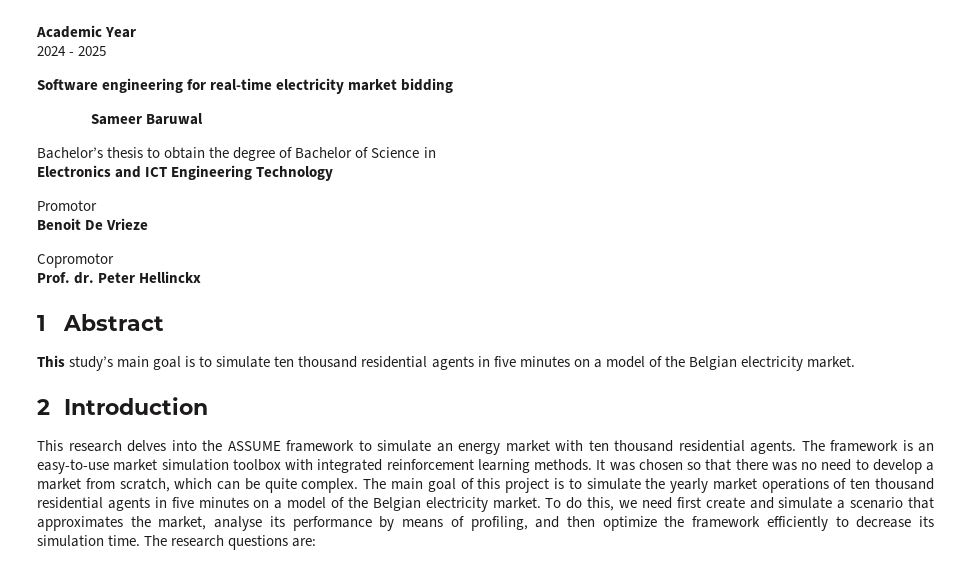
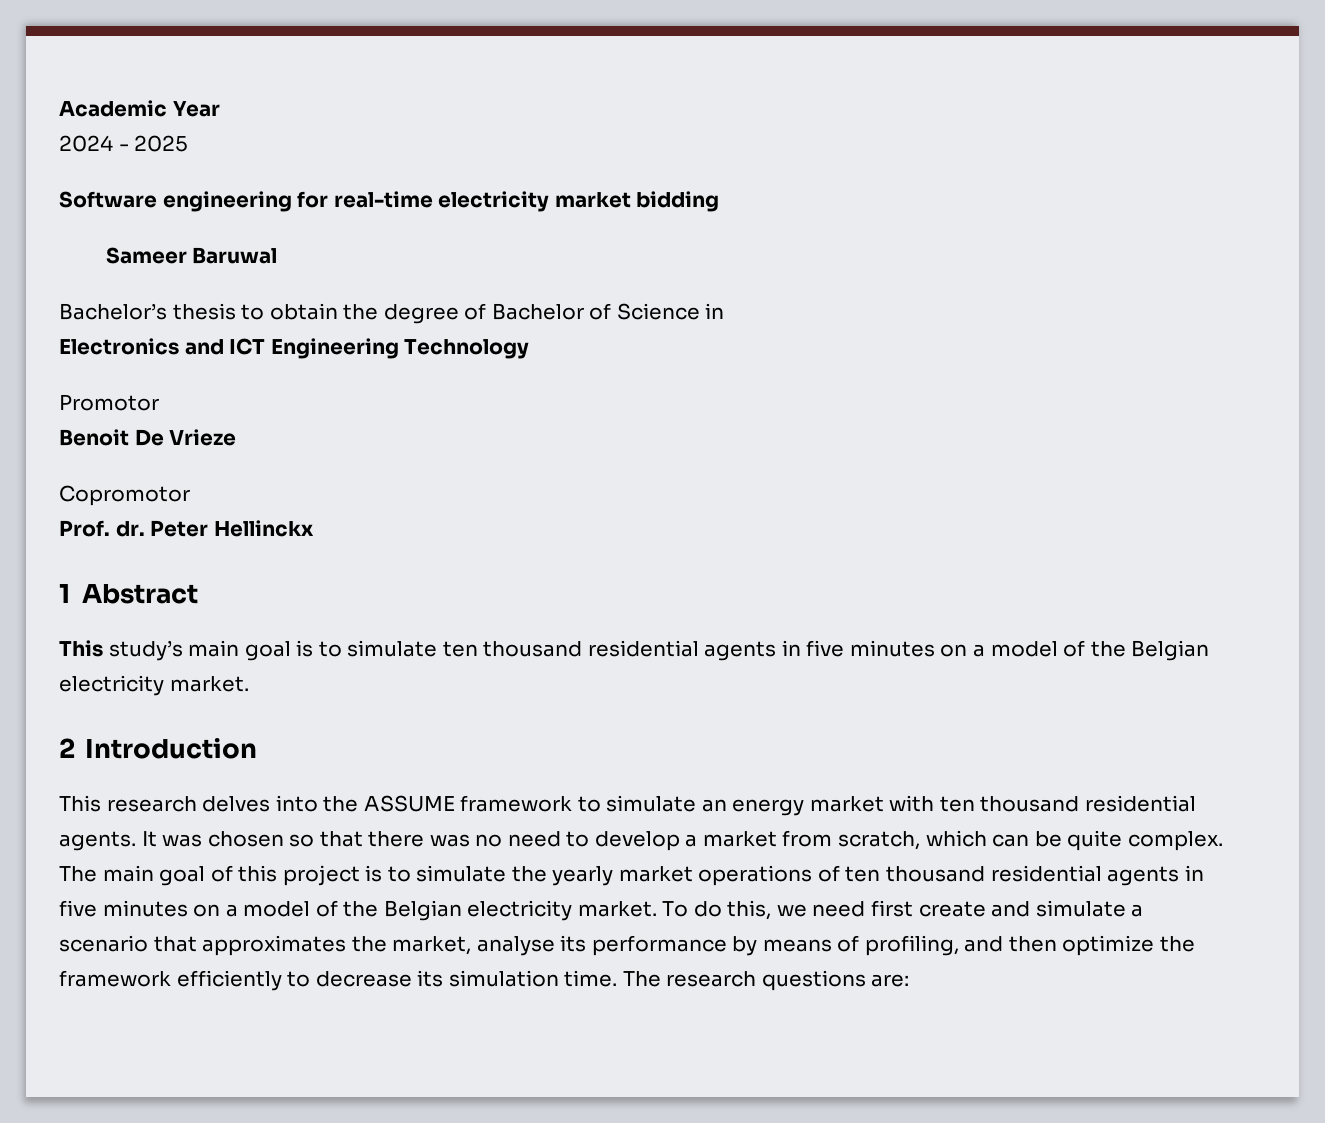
[801,440,934,452] [37,459,592,474] The framework is an easy-to-use market simulation toolbox with integrated reinforcement learning methods. -> (136, 841) none

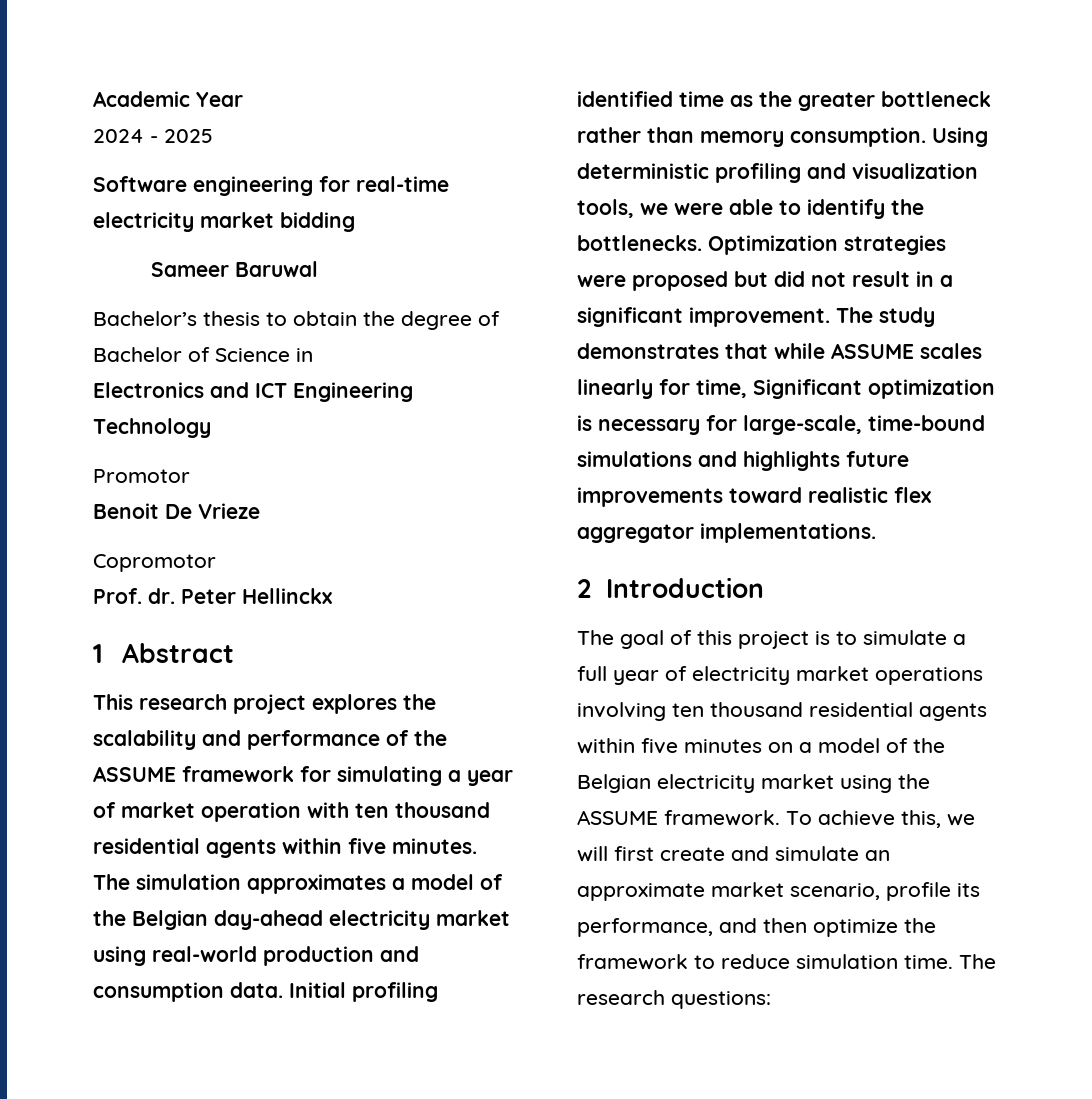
[108,640,1210,661] [59,675,249,696] [59,738,258,759] [59,795,1197,816] [59,830,1223,851] [59,865,1204,886] [59,900,722,921] study’s main goal is to simulate ten thousand residential agents in five minutes on a model of the Belgian electricity market. // 2 Introduction // This research delves into the ASSUME framework to simulate an energy market with ten thousand residential agents. It was chosen so that there was no need to develop a market from scratch, which can be quite complex. The main goal of this project is to simulate the yearly market operations of ten thousand residential agents in five minutes on a model of the Belgian electricity market. To do -> [139,694,436,714] [93,730,447,750] [93,766,513,786] [93,802,490,822] [93,838,477,858] [93,874,503,894] [93,910,510,930] [93,946,419,966] [93,982,438,1002] [577,91,991,111] [577,127,988,147] [577,163,978,183] [577,199,924,219] [577,235,946,255] [577,271,953,291] [577,307,935,327] [577,343,982,359] [577,379,995,399] [577,415,985,435] [577,451,909,471] [577,487,931,507] [577,523,876,543] [577,577,764,598] [577,630,966,649] [577,666,983,685] [577,702,987,721] [577,738,945,754] [577,774,930,793] [577,810,895,826] research project explores the scalability and performance of the ASSUME framework for simulating a year of market operation with ten thousand residential agents within five minutes. The simulation approximates a model of the Belgian day-ahead electricity market using real-world production and consumption data. Initial profiling identified time as the greater bottleneck rather than memory consumption. Using deterministic profiling and visualization tools, we were able to identify the bottlenecks. Optimization strategies were proposed but did not result in a significant improvement. The study demonstrates that while ASSUME scales linearly for time, Significant optimization is necessary for large-scale, time-bound simulations and highlights future improvements toward realistic flex aggregator implementations. // 2 Introduction // The goal of this project is to simulate a full year of electricity market operations involving ten thousand residential agents within five minutes on a model of the Belgian electricity market using the ASSUME framework. To achieve
[812,901,866,917] need -> [577,846,608,862] will
[1131,904,1144,917] [59,935,959,956] a scenario that approximates the market, analyse its performance by means of profiling, -> [865,850,890,861] [577,882,980,901] [577,918,713,937] an approximate market scenario, profile its performance,
[176,970,444,991] efficiently to decrease its -> [694,954,790,969] to reduce
[761,970,910,991] questions are: -> [671,991,771,1009] questions:

